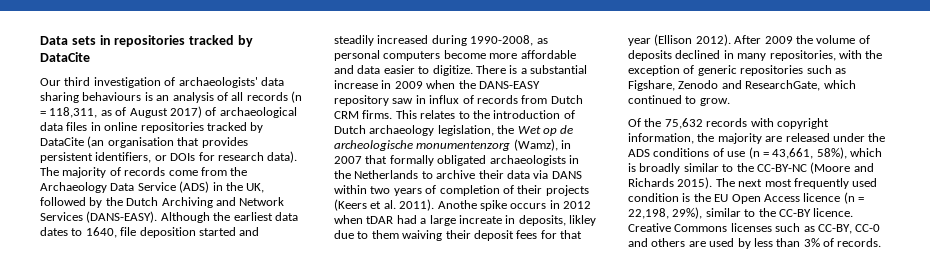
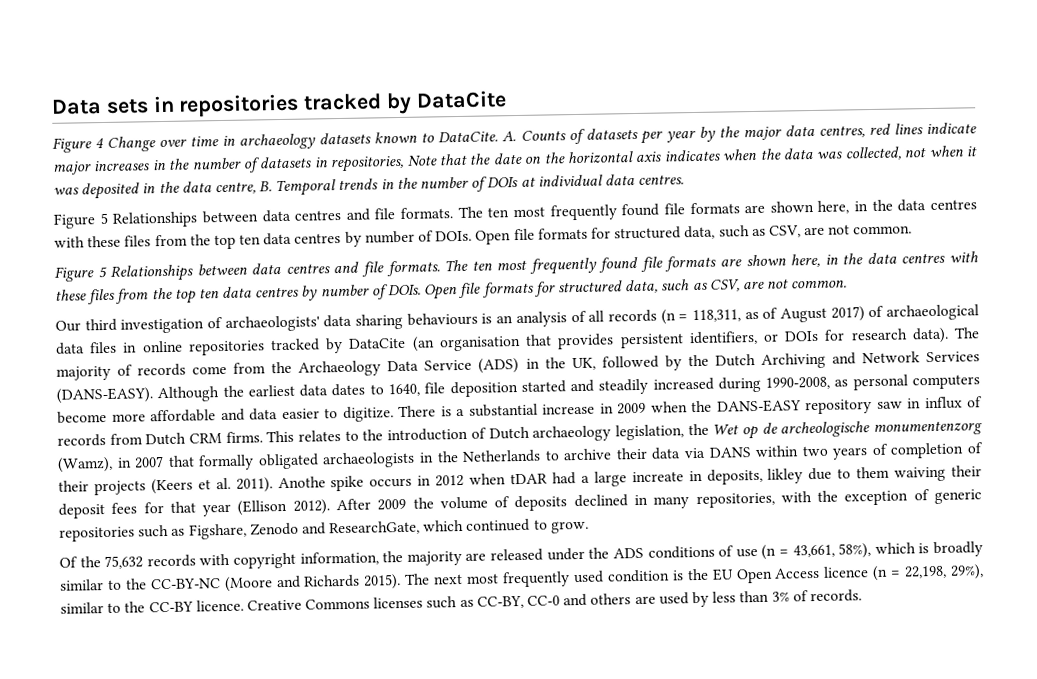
(90, 57) none -> [52,122,977,153] [52,145,977,175] [53,174,685,200] [53,199,977,229] [54,224,913,250] [54,251,980,282] [55,278,848,305] // Figure 4 Change over time in archaeology datasets known to DataCite. A. Counts of datasets per year by the major data centres, red lines indicate major increases in the number of datasets in repositories, Note that the date on the horizontal axis indicates when the data was collected, not when it was deposited in the data centre, B. Temporal trends in the number of DOIs at individual data centres. // Figure 5 Relationships between data centres and file formats. The ten most frequently found file formats are shown here, in the data centres with these files from the top ten data centres by number of DOIs. Open file formats for structured data, such as CSV, are not common. // Figure 5 Relationships between data centres and file formats. The ten most frequently found file formats are shown here, in the data centres with these files from the top ten data centres by number of DOIs. Open file formats for structured data, such as CSV, are not common.

